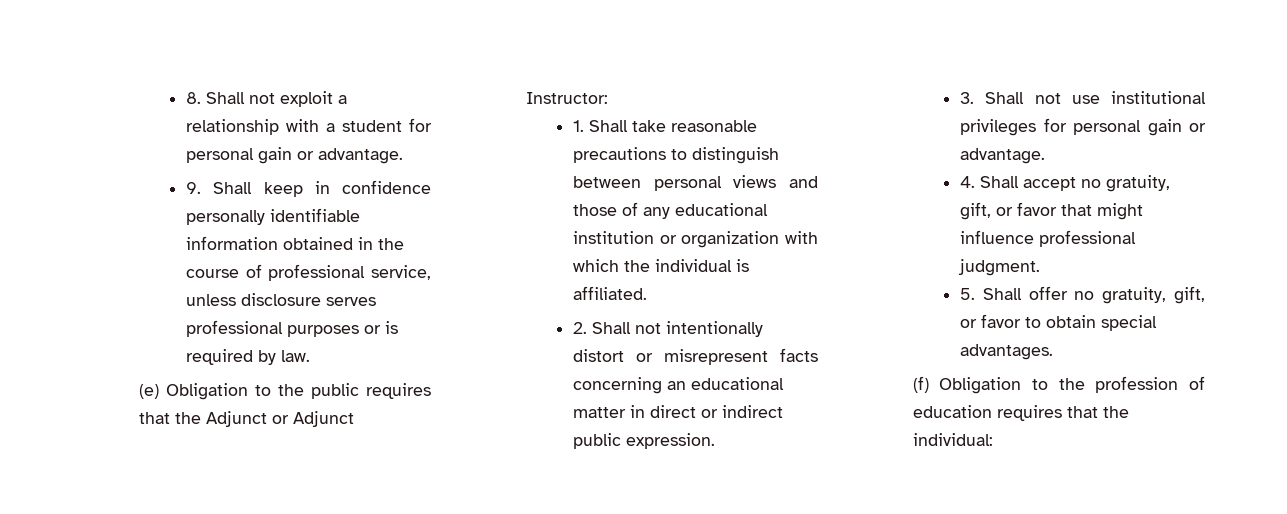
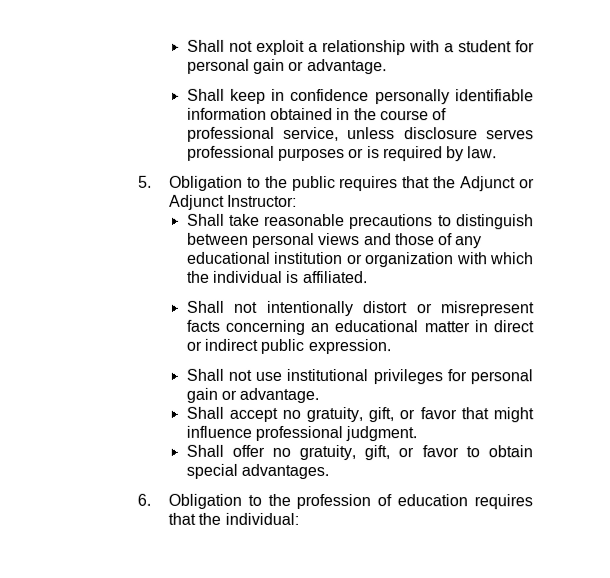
[186,92,202,104] 8. -> (186, 45) none
[186,182,202,194] 9. -> (387, 67) none
[138,384,159,399] (e) -> [138,175,153,188] 5.
[573,120,585,132] 1. -> (298, 200) none
[573,322,588,334] 2. -> (368, 277) none
[960,92,975,104] 3. -> (391, 347) none
[960,176,976,188] 4. -> (320, 395) none
[960,288,976,300] 5. -> (418, 434) none
[912,376,929,393] (f) -> [137,493,152,506] 6.

